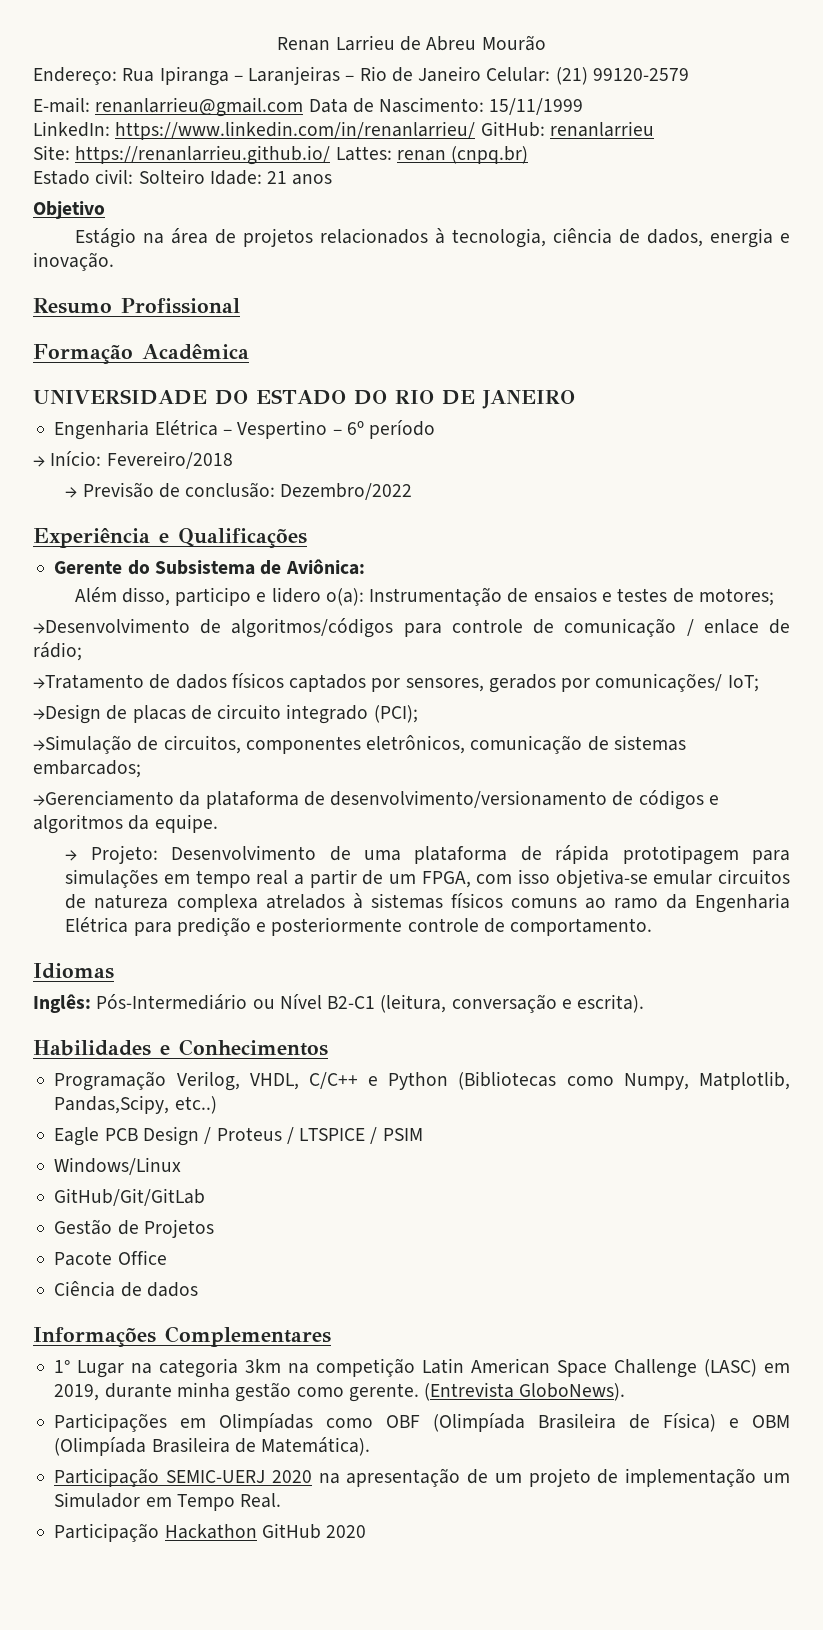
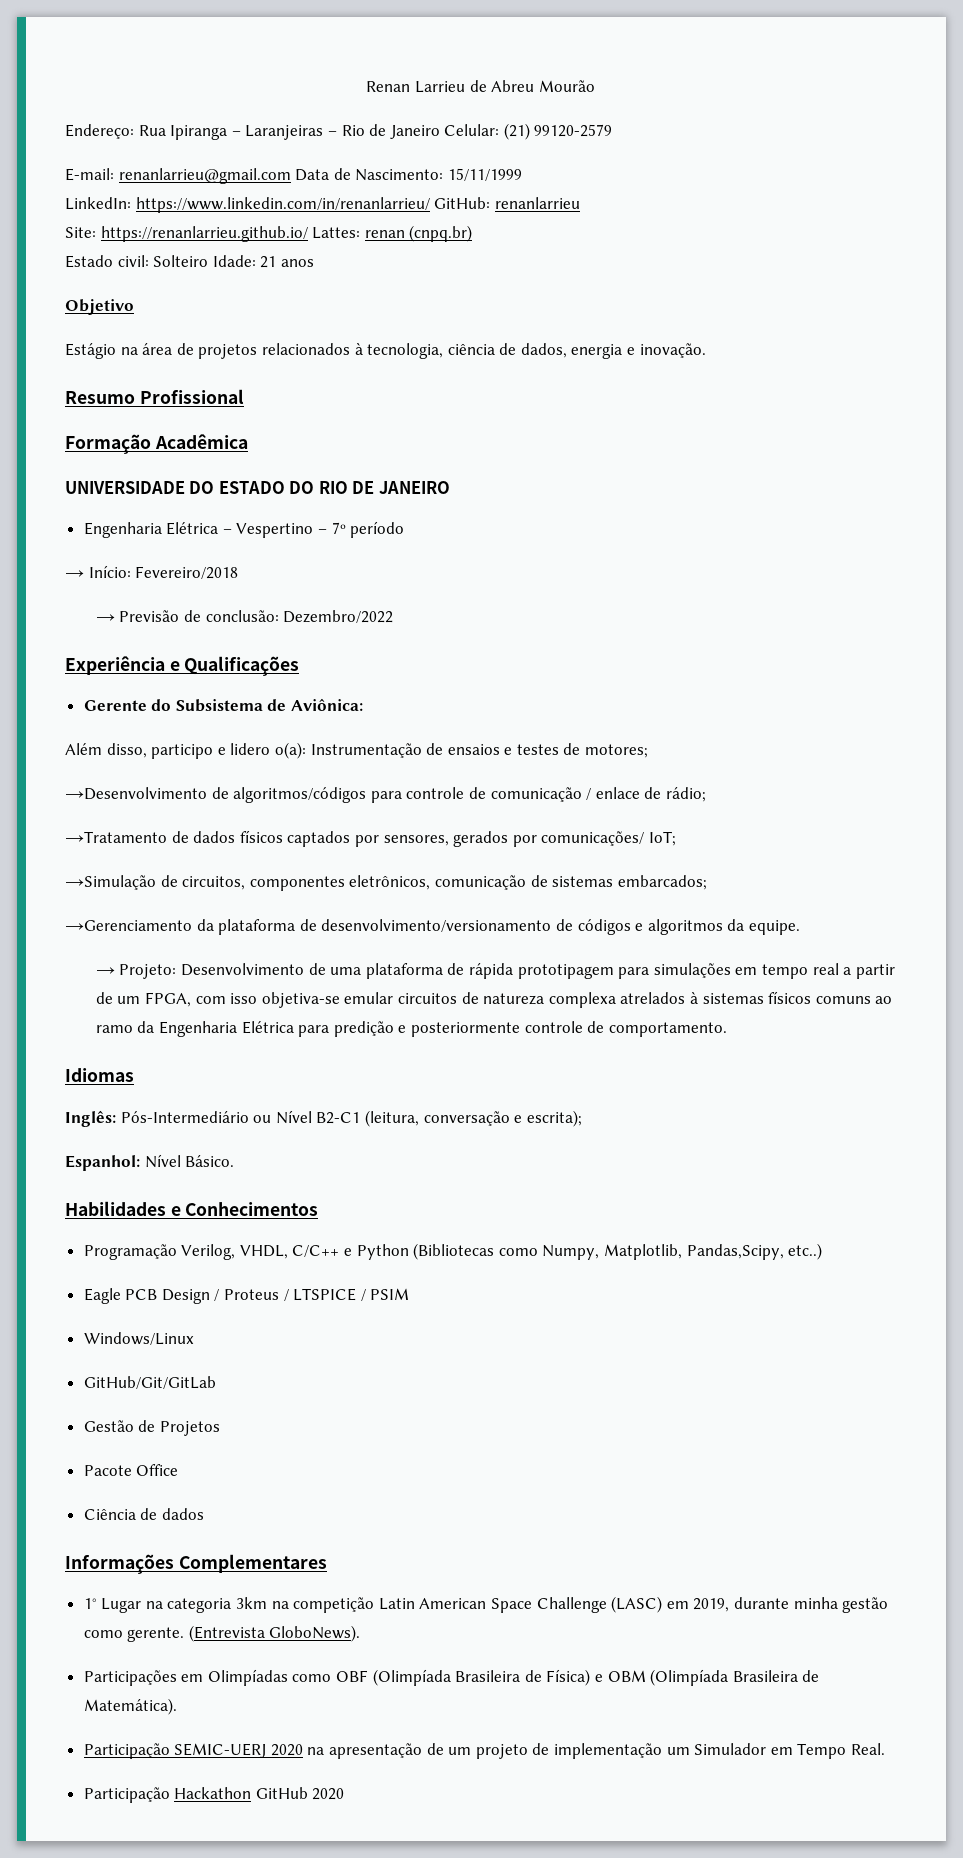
[346,421,364,435] 6º -> [331,522,346,534] 7º
[33,704,418,724] // →Design de placas de circuito integrado (PCI); -> (676, 838) none
[577,994,645,1013] escrita). -> [526,1110,582,1127] [65,1154,235,1171] escrita); // Espanhol: Nível Básico.

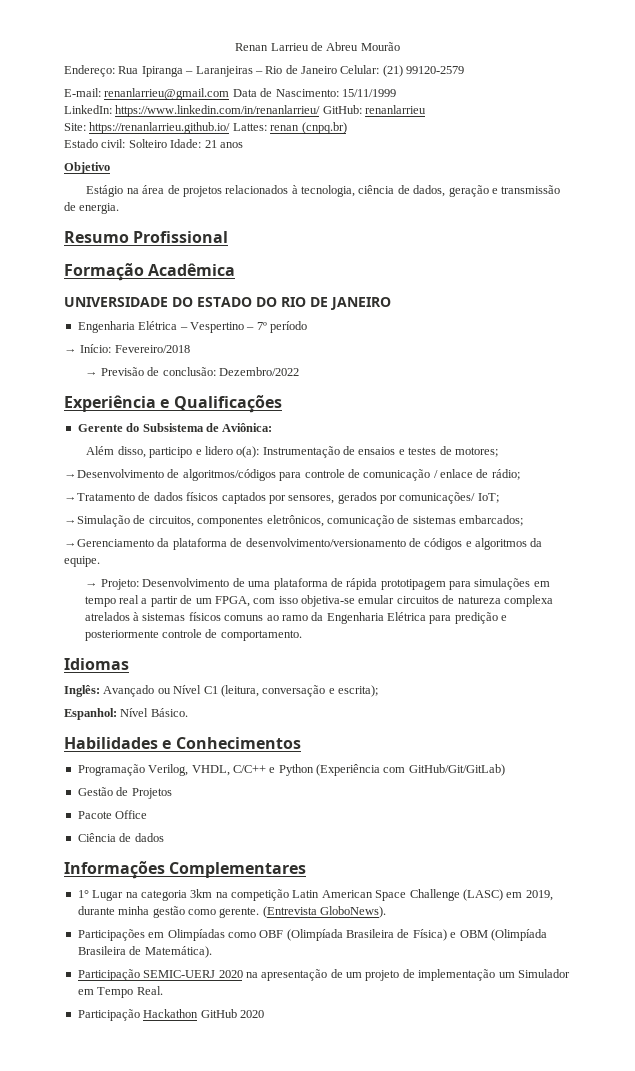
[571,343,706,359] energia e inovação. -> [448,185,561,197] [64,202,120,214] geração e transmissão de energia.
[120,1111,249,1123] Pós-Intermediário -> [103,685,155,697] Avançado
[316,1112,361,1124] B2-C1 -> [203,686,218,694] C1
[413,1243,823,1260] [83,1288,410,1304] [83,1332,194,1345] [83,1376,216,1389] (Bibliotecas como Numpy, Matplotlib, Pandas,Scipy, etc..) // Eagle PCB Design / Proteus / LTSPICE / PSIM // Windows/Linux // GitHub/Git/GitLab -> [316,764,505,776] (Experiência com GitHub/Git/GitLab)

